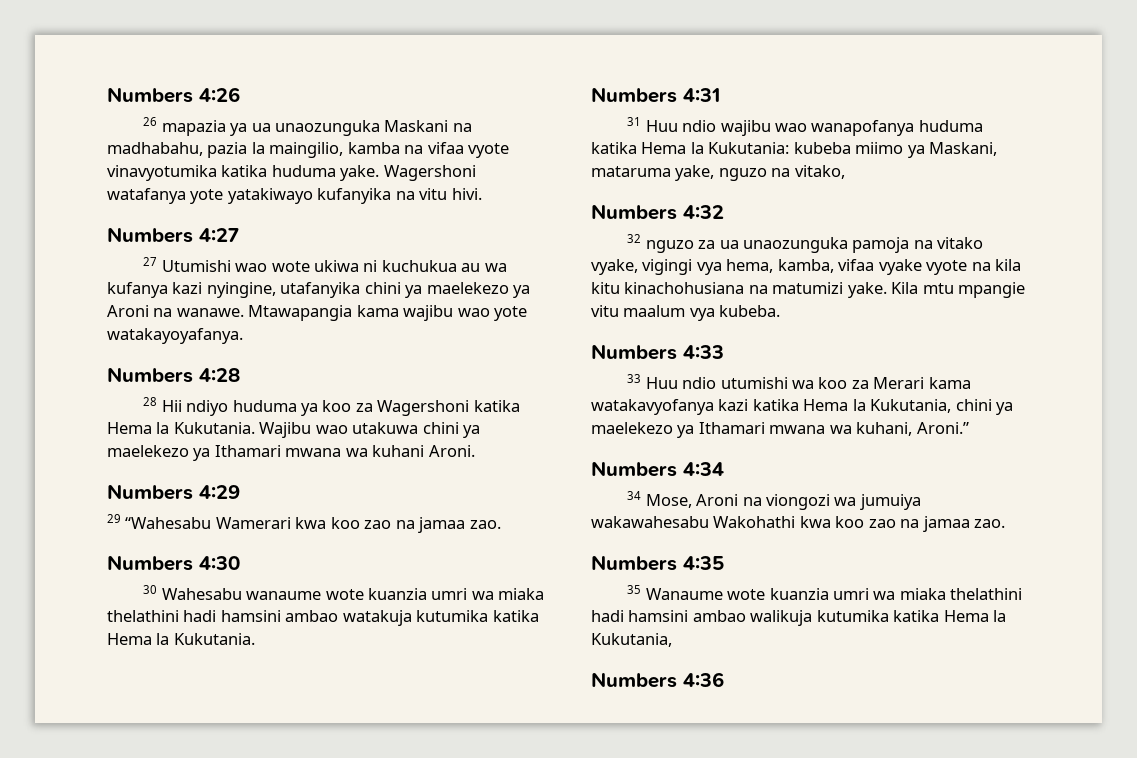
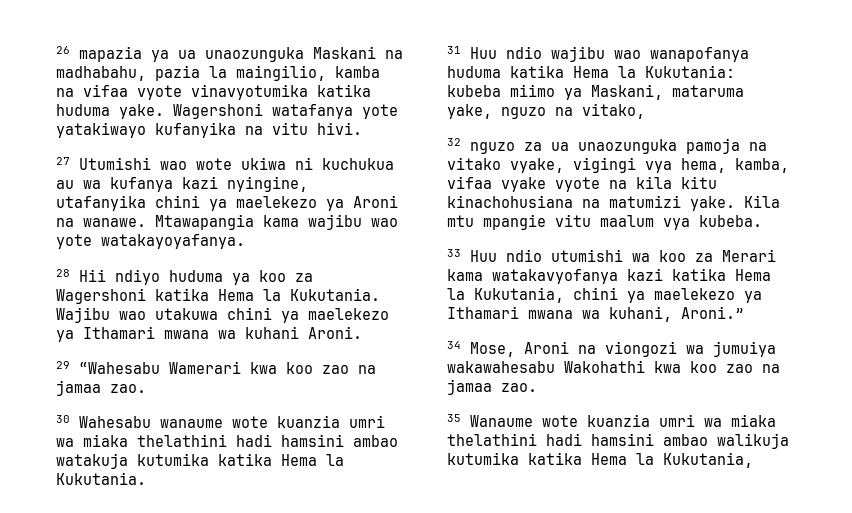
[107,87,240,103] Numbers 4:26 // -> (56, 50) none
[107,227,239,243] // Numbers 4:27 -> (362, 128) none
[107,367,240,383] // Numbers 4:28 -> (245, 241) none
[107,484,240,500] // Numbers 4:29 -> (362, 332) none
[107,555,240,571] // Numbers 4:30 -> (146, 388) none
[591,87,720,103] // Numbers 4:31 -> (146, 478) none
[591,204,724,220] // Numbers 4:32 -> (645, 111) none
[591,344,724,360] // Numbers 4:33 -> (762, 221) none
[591,461,724,477] // Numbers 4:34 -> (744, 312) none
[591,555,724,571] // Numbers 4:35 -> (537, 387) none
[591,672,724,688] // Numbers 4:36 -> (753, 460) none

